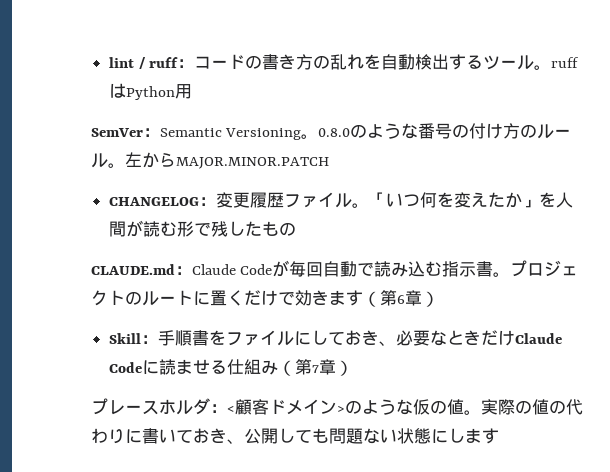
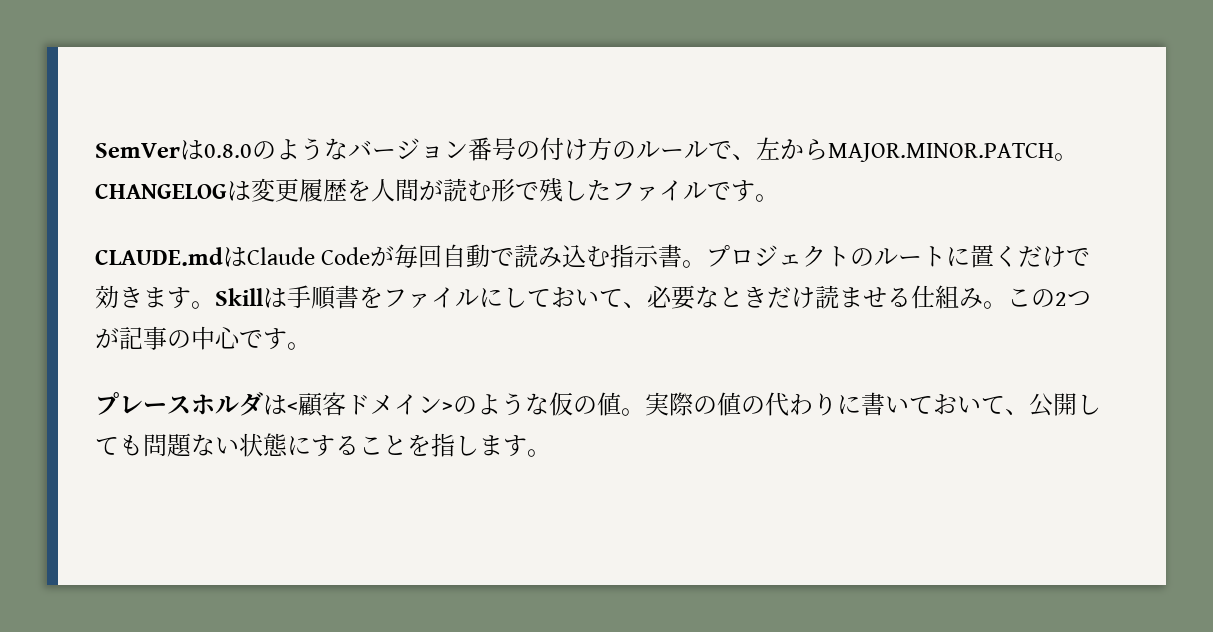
[109,54,580,70] [109,83,193,100] [91,128,319,140] lint / ruff：コードの書き方の乱れを自動検出するツール。ruffはPython用 // SemVer：Semantic Versioning。 -> [95,140,204,160] SemVerは
(419, 131) none -> [348,138,468,159] バージョン
[108,163,125,168] 。 -> [708,141,756,160] で、
[109,192,540,208] // CHANGELOG：変更履歴ファイル。「いつ何を変えたか」 -> [1054,153,1078,161] [95,178,347,202] 。CHANGELOGは変更履歴
[262,221,297,236] もの -> [611,180,779,202] ファイルです。
[175,266,192,275] ： -> [223,247,247,267] は
[363,290,439,307] [109,333,159,344] （第6章） // Skill： -> [191,288,287,309] 。Skillは
[362,330,380,345] き -> [575,289,623,307] いて
[515,333,563,344] [109,360,160,375] Claude Codeに -> (815, 298) none
[278,359,354,376] （第7章） -> [983,288,1091,309] [95,326,311,350] 。この2つが記事の中心です。
[210,404,227,413] ： -> [263,395,287,415] は
[210,428,227,443] き -> [957,396,1005,414] いて
[448,428,499,444] します -> [311,433,551,457] することを指します。

